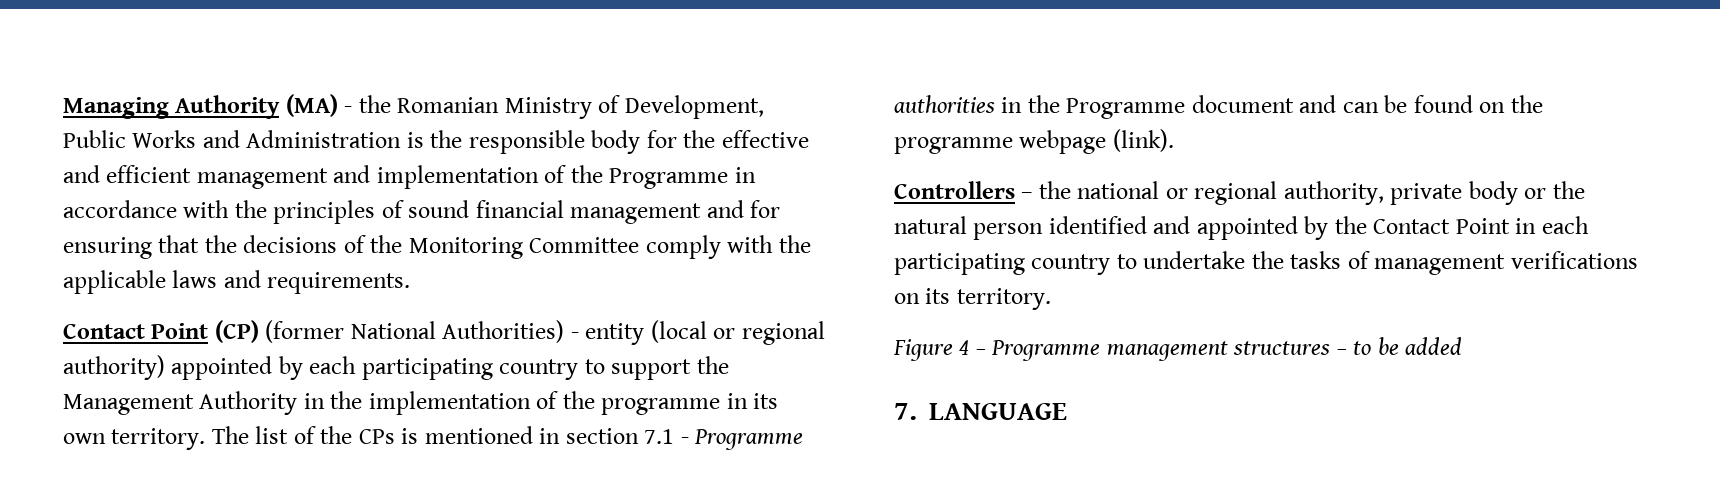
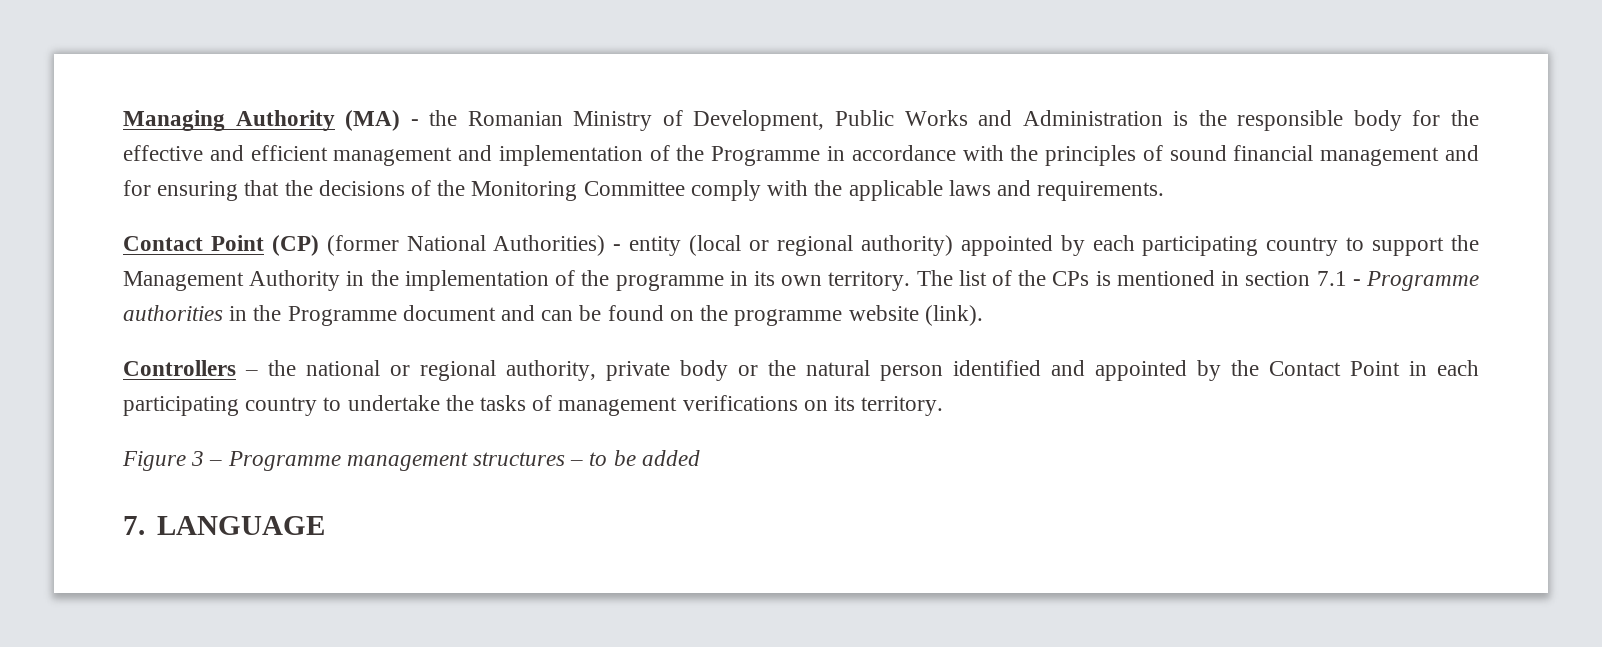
[1019,130,1107,154] webpage -> [848,305,919,321] website
[959,340,970,355] 4 -> [191,451,205,466] 3

